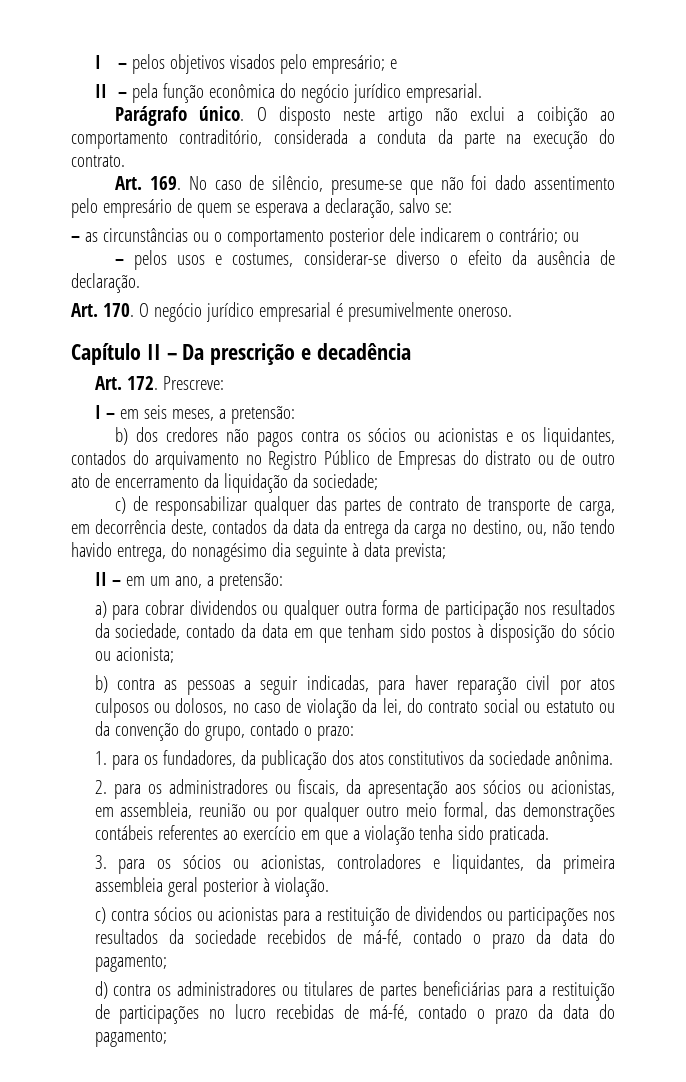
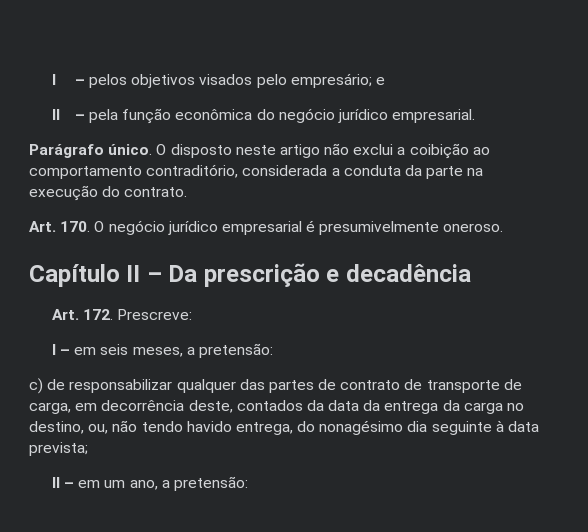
[115,175,615,195] [71,198,452,218] [71,227,579,247] [115,250,615,270] [71,273,140,293] // Art. 169. No caso de silêncio, presume-se que não foi dado assentimento pelo empresário de quem se esperava a declaração, salvo se: // – as circunstâncias ou o comportamento posterior dele indicarem o contrário; ou // – pelos usos e costumes, considerar-se diverso o efeito da ausência de declaração. -> (188, 192) none
[115,427,616,447] [71,450,615,470] [71,473,378,493] // b) dos credores não pagos contra os sócios ou acionistas e os liquidantes, contados do arquivamento no Registro Público de Empresas do distrato ou de outro ato de encerramento da liquidação da sociedade; -> (274, 350) none
[94,600,615,620] [94,623,615,643] [94,647,174,663] [94,675,615,695] [94,698,616,718] [94,721,354,741] [94,750,614,770] [94,779,616,799] [94,802,615,822] [94,825,550,845] [94,854,615,874] [94,877,329,897] [94,906,615,926] [94,929,615,949] [94,955,167,972] [94,981,615,1001] [94,1004,615,1024] [94,1030,167,1047] // a) para cobrar dividendos ou qualquer outra forma de participação nos resultados da sociedade, contado da data em que tenham sido postos à disposição do sócio ou acionista; // b) contra as pessoas a seguir indicadas, para haver reparação civil por atos culposos ou dolosos, no caso de violação da lei, do contrato social ou estatuto ou da convenção do grupo, contado o prazo: // 1. para os fundadores, da publicação dos atos constitutivos da sociedade anônima. // 2. para os administradores ou fiscais, da apresentação aos sócios ou acionistas, em assembleia, reunião ou por qualquer outro meio formal, das demonstrações contábeis referentes ao exercício em que a violação tenha sido praticada. // 3. para os sócios ou acionistas, controladores e liquidantes, da primeira assembleia geral posterior à violação. // c) contra sócios ou acionistas para a restituição de dividendos ou participações nos resultados da sociedade recebidos de má-fé, contado o prazo da data do pagamento; // d) contra os administradores ou titulares de partes beneficiárias para a restituição de participações no lucro recebidas de má-fé, contado o prazo da data do pagamento; -> (249, 483) none

